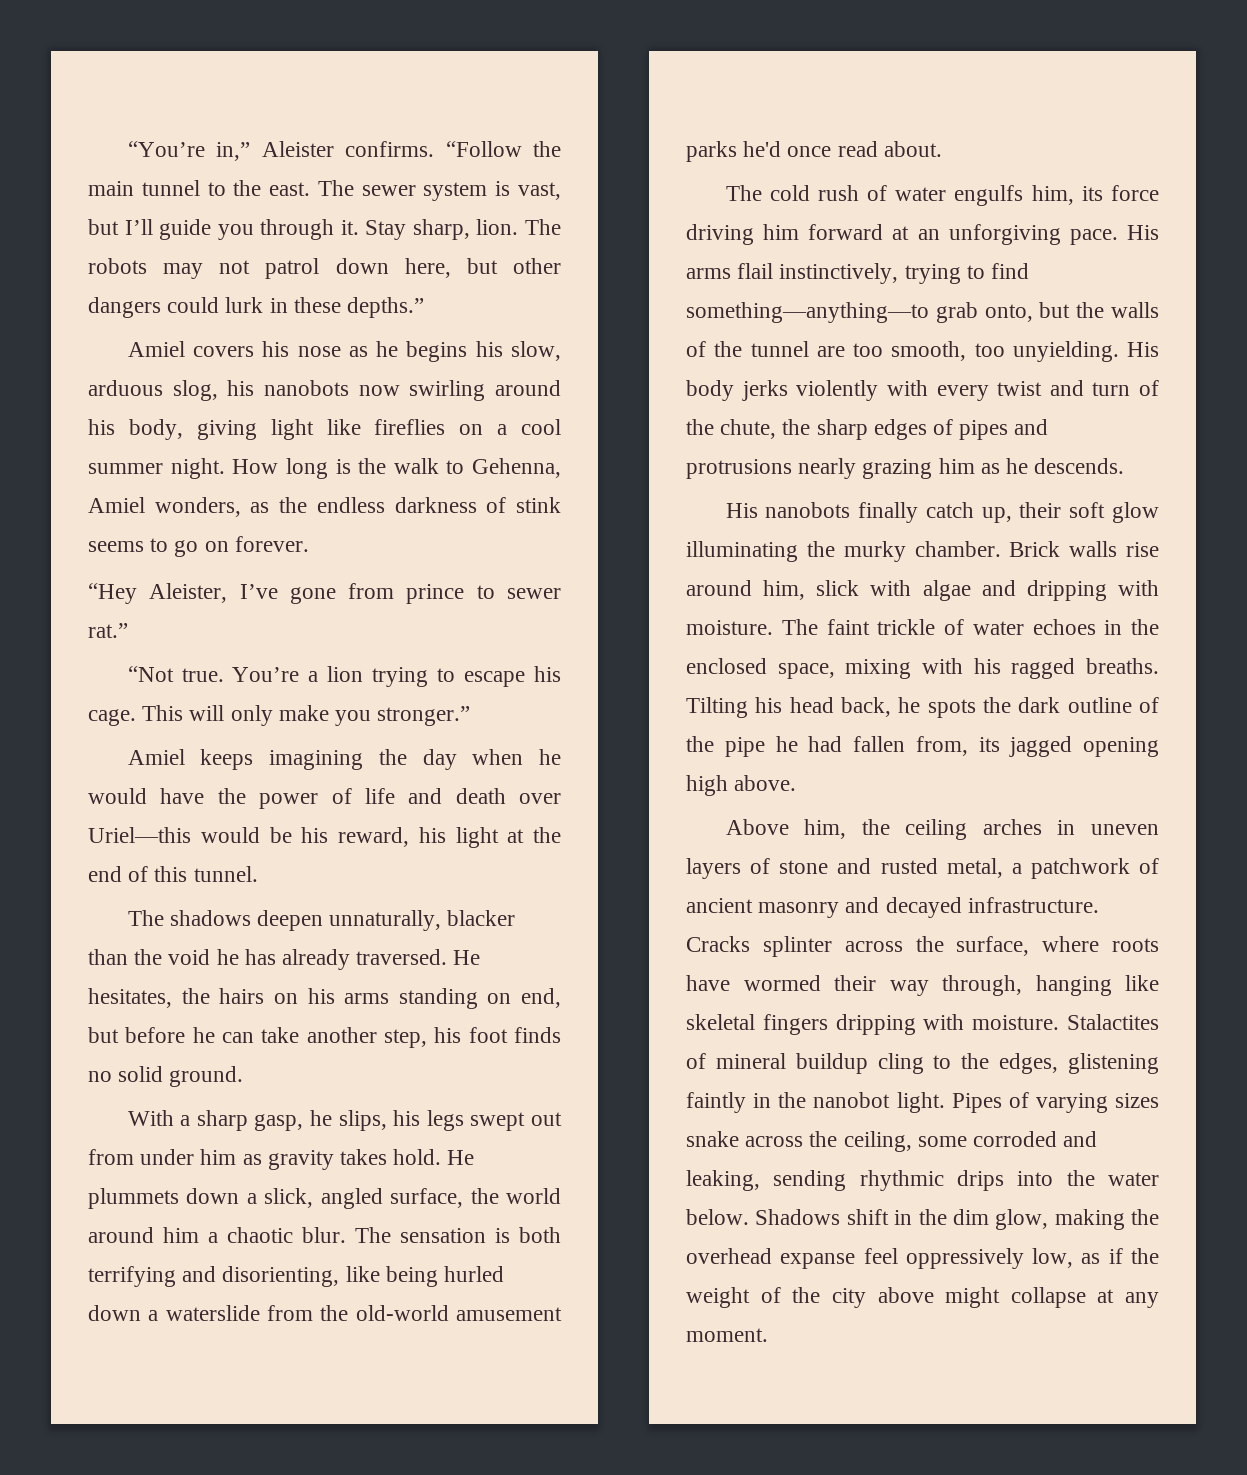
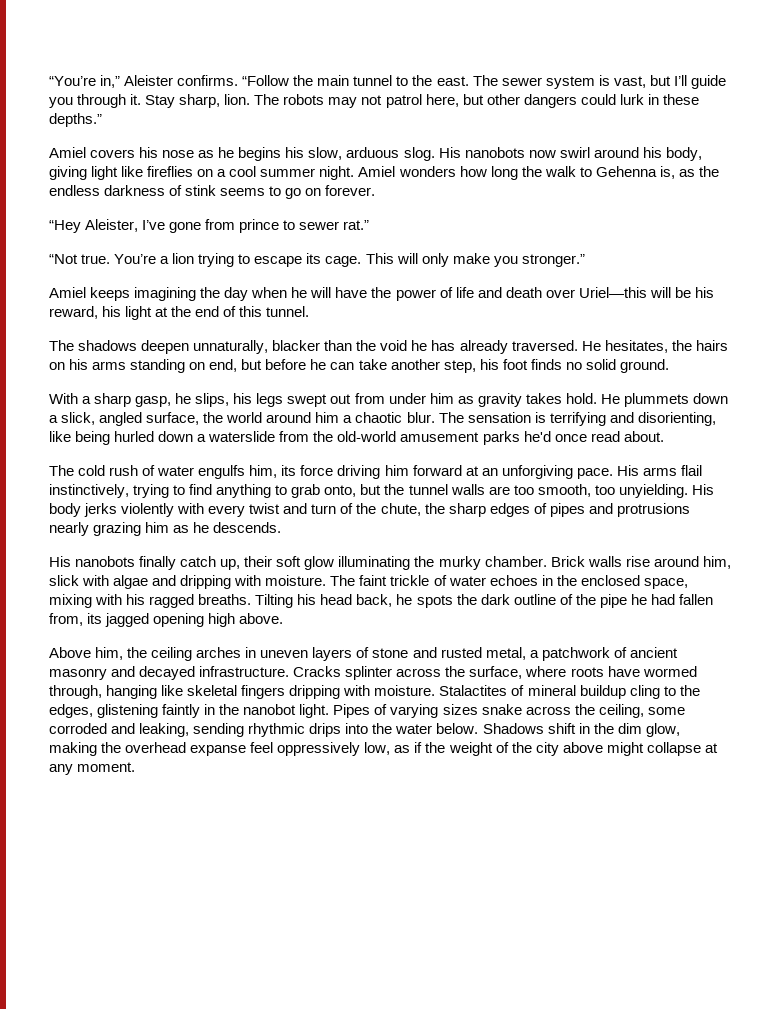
[335,258,389,274] down -> (422, 101) none
[172,380,255,401] slog, his -> [403,147,461,161] slog. His
[409,380,486,401] swirling -> [559,147,590,158] swirl
[232,458,561,479] [88,497,241,517] How long is the walk to Gehenna, Amiel wonders, -> [358,166,675,180] Amiel wonders how long the walk to Gehenna is,
[533,666,561,682] his -> [306,253,322,264] its
[88,788,147,804] would -> [310,287,332,298] will
[200,827,260,843] would -> [649,287,671,298] will
[519,1227,561,1243] both -> (546, 417) none
[686,302,929,323] something—anything—to -> [216,484,288,498] anything to
[1111,302,1159,318] [686,341,809,357] walls of the tunnel -> [408,484,485,495] tunnel walls
[834,975,929,996] their way -> (697, 671) none

